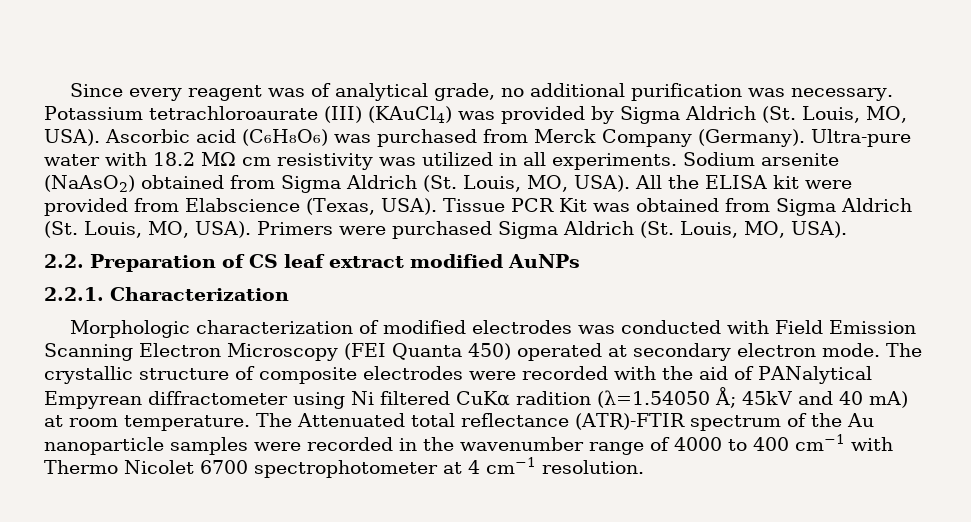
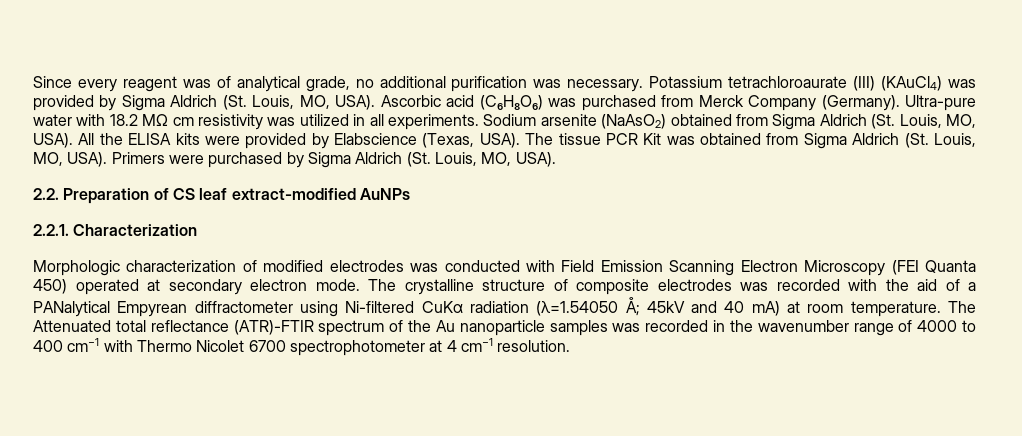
[772,175,799,189] kit -> [175,133,200,145] kits
[134,198,179,212] from -> [311,133,329,149] by
[442,198,505,212] Tissue -> [525,133,601,145] The tissue
(492, 230) none -> [286,152,304,168] by
[329,254,503,268] extract modified -> [231,188,356,200] extract-modified
[44,366,133,384] crystallic -> [404,279,474,295] crystalline
[469,371,516,380] were -> [740,282,768,291] was
(754, 373) none -> [968,282,976,291] a
[351,391,591,406] Ni filtered CuKα radition -> [345,301,529,313] Ni-filtered CuKα radiation
[254,442,301,451] were -> [612,323,641,332] was

